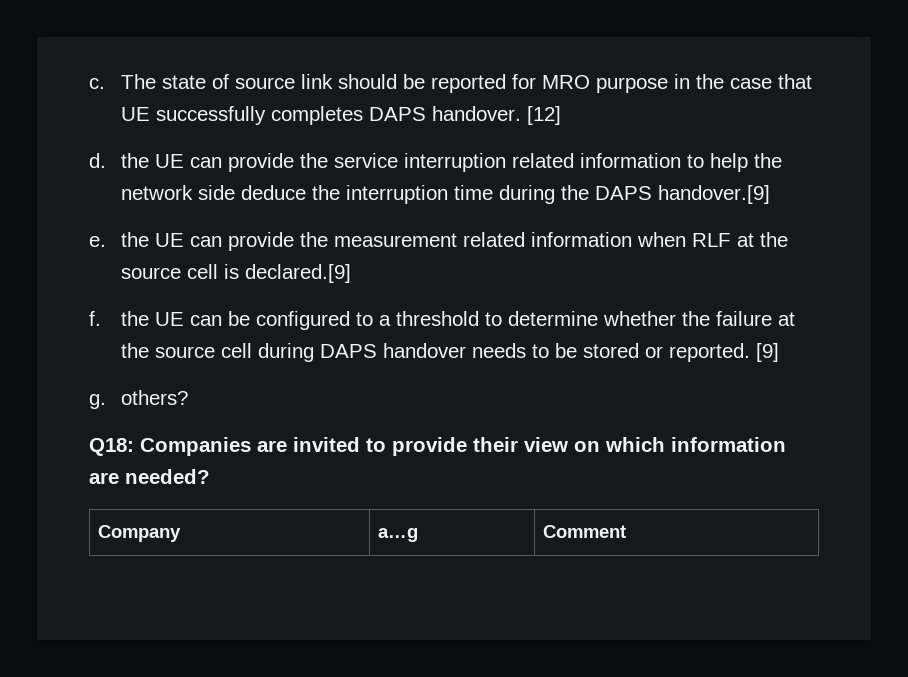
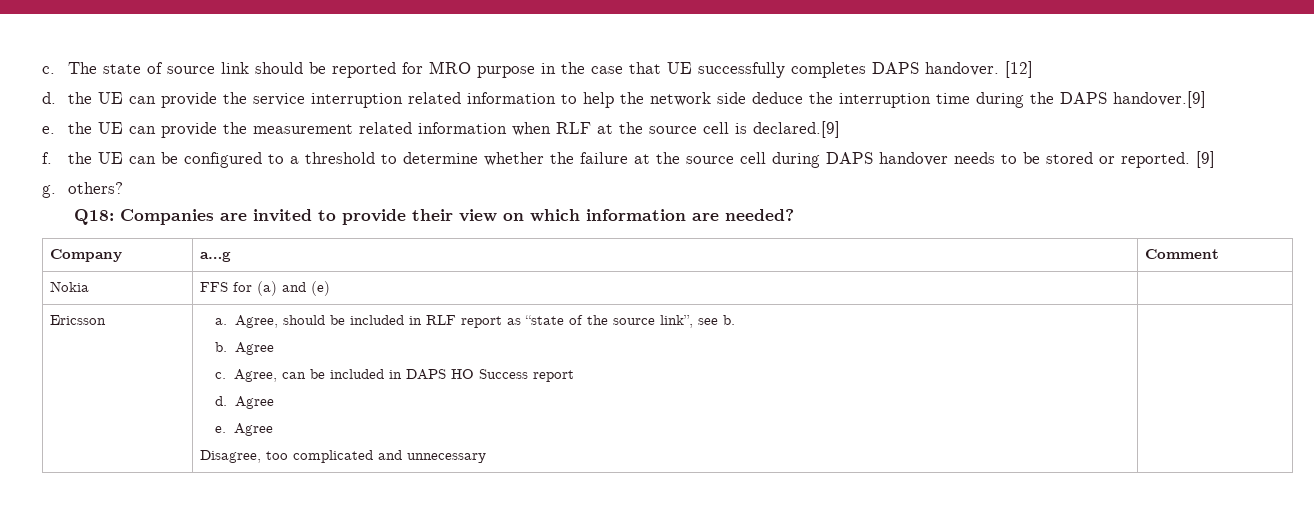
(627, 531) none -> [49,281,89,292] [199,281,330,296] [49,315,106,325] [215,315,735,328] [215,342,274,355] [215,369,574,382] [215,396,274,409] [215,423,273,436] [199,450,486,463] // Nokia | FFS for (a) and (e) | // Ericsson | a. Agree, should be included in RLF report as “state of the source link”, see b. // b. Agree // c. Agree, can be included in DAPS HO Success report // d. Agree // e. Agree // Disagree, too complicated and unnecessary |

